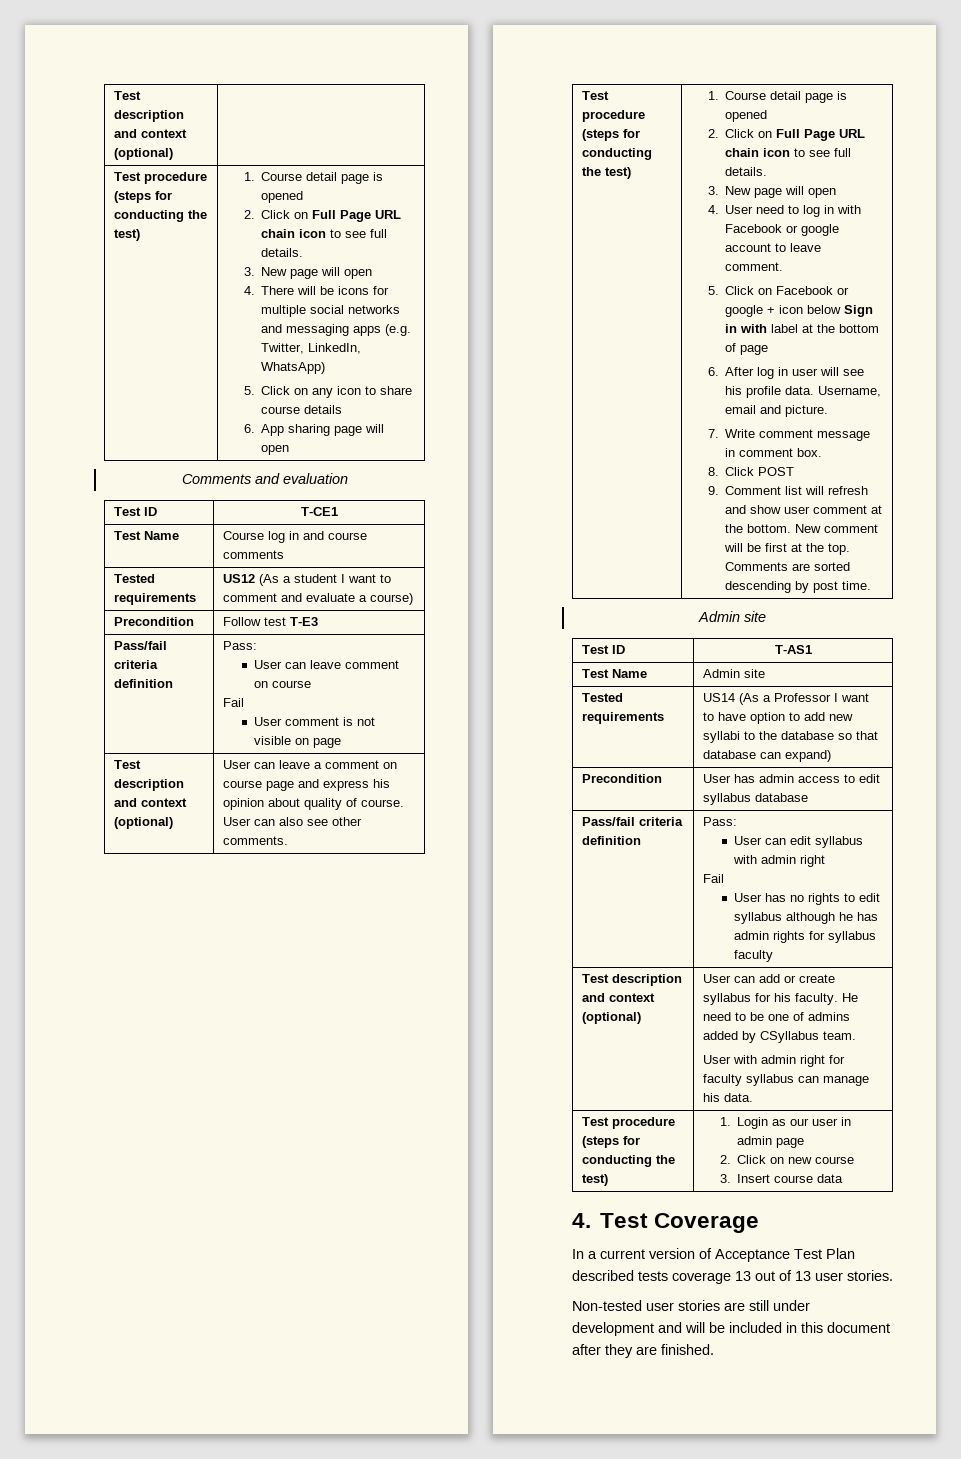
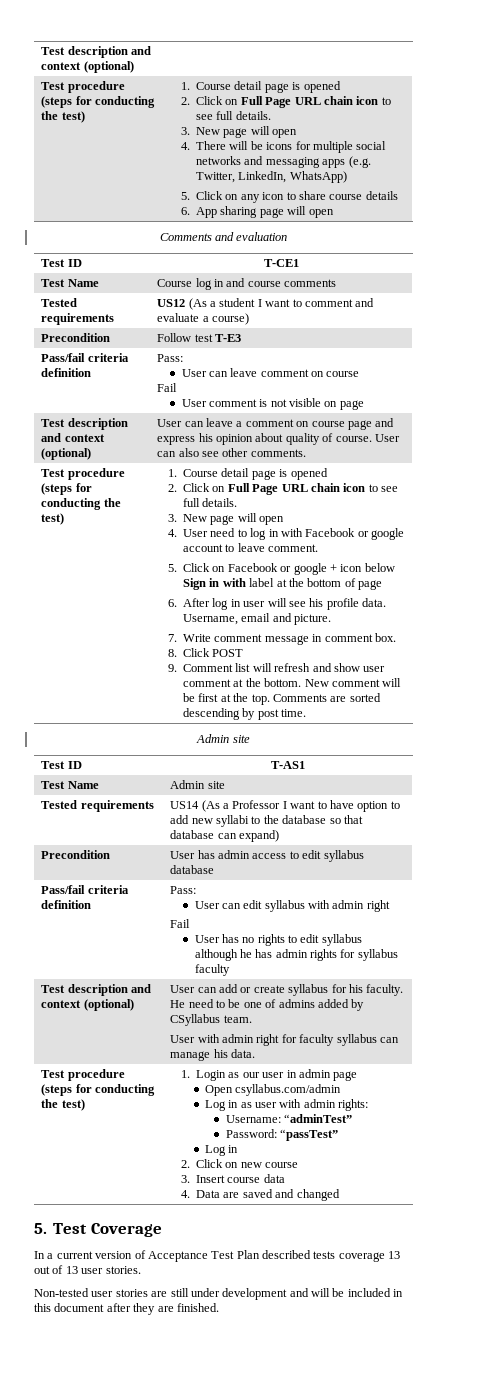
(805, 1143) none -> [204,1084,342,1096] [204,1099,369,1111] [225,1114,353,1123] [225,1129,339,1141] [204,1145,239,1156] // Open csyllabus.com/admin // Log in as user with admin rights: // Username: “adminTest” // Password: “passTest” // Log in
[572,1213,591,1228] // 4. -> [180,1189,340,1201] [34,1223,47,1234] // 4. Data are saved and changed // 5.

